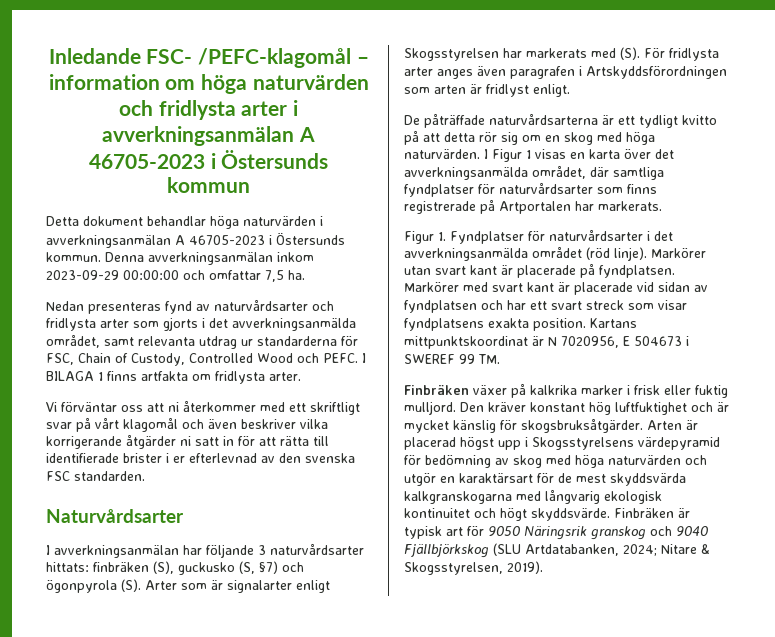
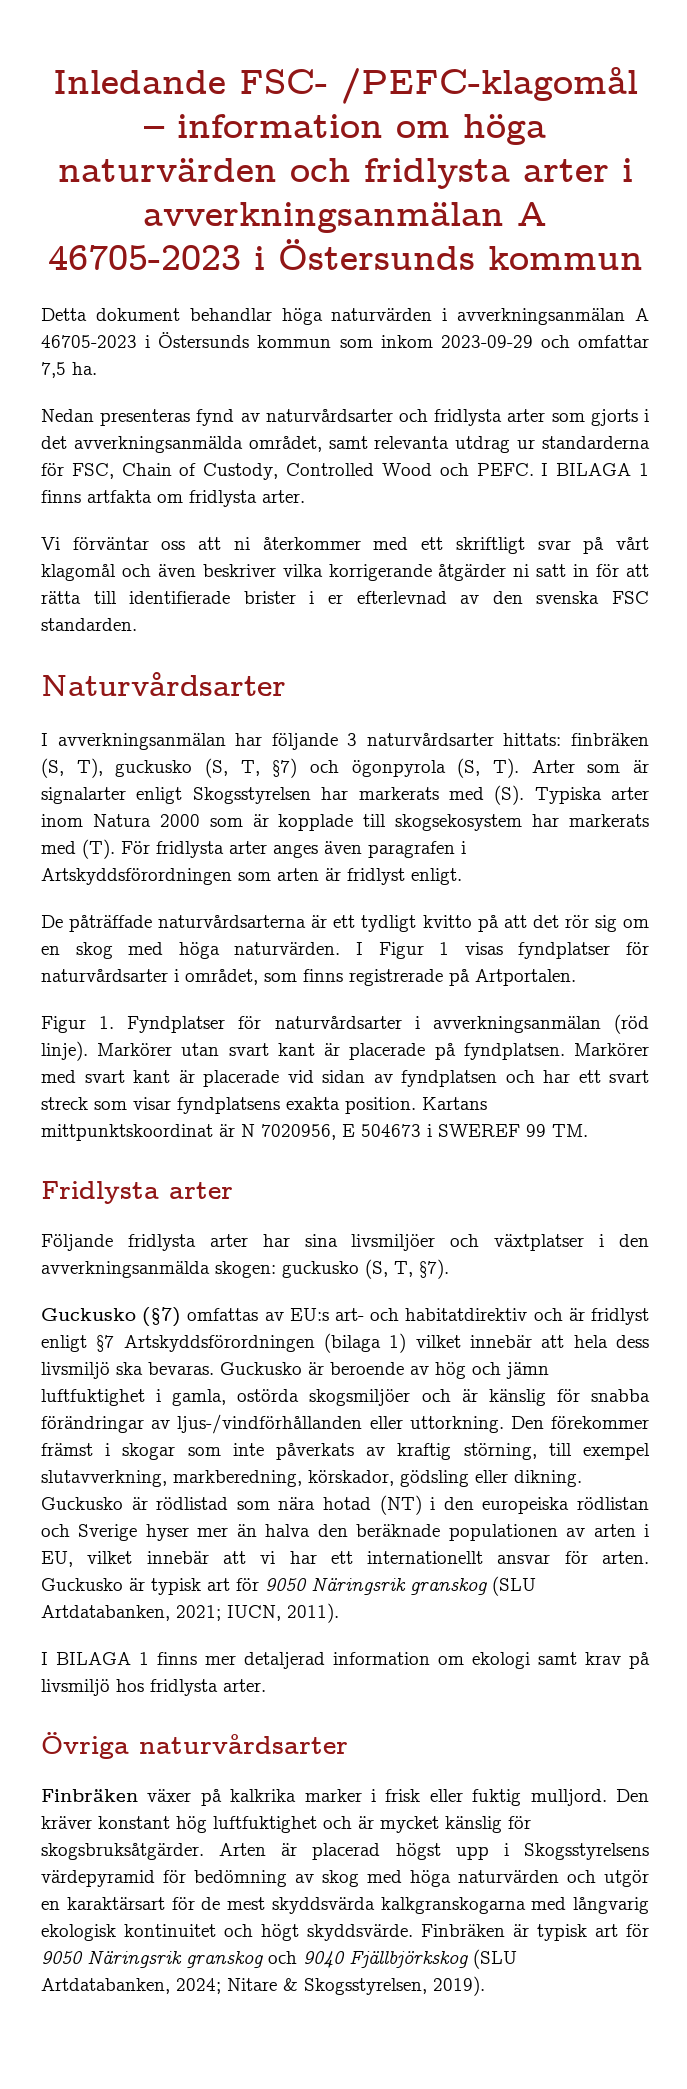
[46,252,273,265] kommun. Denna avverkningsanmälan -> [257,335,373,348] kommun som
[123,270,179,280] 00:00:00 -> (533, 341) none
[153,561,255,575] (S), guckusko (S, -> [41,758,260,778] (S, T), guckusko (S, T,
[121,579,141,592] (S). -> [457,758,519,778] (S, T).
(640, 53) none -> [534,787,649,804] [41,814,650,831] [41,839,115,859] Typiska arter inom Natura 2000 som är kopplade till skogsekosystem har markerats med (T).
[444,132,475,142] detta -> [532,915,559,928] det
[570,148,674,159] [404,165,664,180] en karta över det avverkningsanmälda området, där samtliga -> (503, 948) none
(593, 188) none -> [174,969,258,985] i området,
[499,201,662,214] Artportalen har markerats. -> [475,969,576,986] Artportalen.
[654,231,673,241] [404,246,582,261] det avverkningsanmälda området -> [432,1016,601,1033] avverkningsanmälan
(500, 359) none -> [41,1181,233,1204] [41,1234,650,1251] [41,1259,449,1279] [41,1307,649,1327] [41,1333,649,1353] [41,1362,549,1379] [41,1389,650,1406] [41,1414,650,1434] [41,1443,650,1460] [41,1470,582,1487] [41,1495,650,1515] [41,1524,650,1541] [41,1551,649,1567] [41,1576,536,1596] [41,1603,339,1623] [41,1652,650,1669] [41,1679,266,1696] [41,1732,348,1759] // Fridlysta arter // Följande fridlysta arter har sina livsmiljöer och växtplatser i den avverkningsanmälda skogen: guckusko (S, T, §7). // Guckusko (§7) omfattas av EU:s art- och habitatdirektiv och är fridlyst enligt §7 Artskyddsförordningen (bilaga 1) vilket innebär att hela dess livsmiljö ska bevaras. Guckusko är beroende av hög och jämn luftfuktighet i gamla, ostörda skogsmiljöer och är känslig för snabba förändringar av ljus-/vindförhållanden eller uttorkning. Den förekommer främst i skogar som inte påverkats av kraftig störning, till exempel slutavverkning, markberedning, körskador, gödsling eller dikning. Guckusko är rödlistad som nära hotad (NT) i den europeiska rödlistan och Sverige hyser mer än halva den beräknade populationen av arten i EU, vilket innebär att vi har ett internationellt ansvar för arten. Guckusko är typisk art för 9050 Näringsrik granskog (SLU Artdatabanken, 2021; IUCN, 2011). // I BILAGA 1 finns mer detaljerad information om ekologi samt krav på livsmiljö hos fridlysta arter. // Övriga naturvårdsarter

